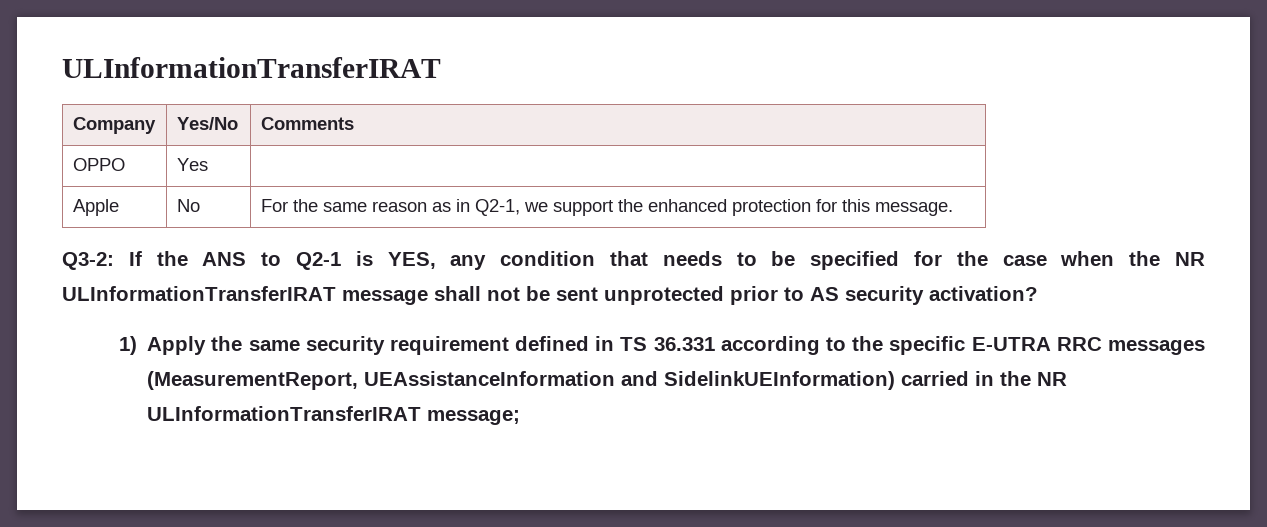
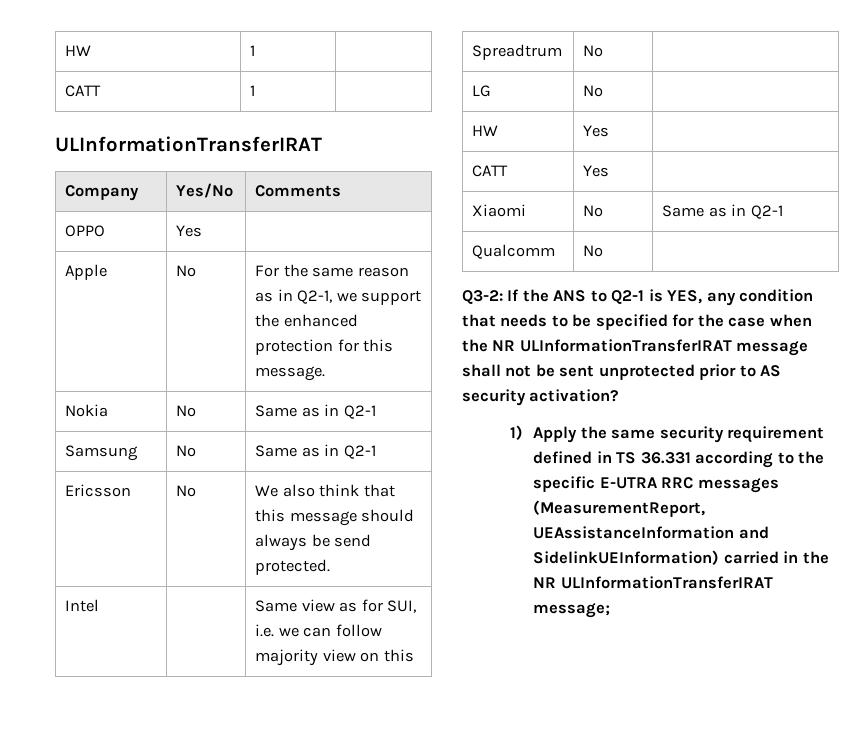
(62, 67) none -> [65,45,92,56] [250,45,256,56] [65,85,102,97] [250,85,256,96] HW | 1 | // CATT | 1 | //
(953, 209) none -> [65,404,109,417] [176,405,197,417] [255,404,376,419] [65,445,139,461] [176,445,197,457] [255,444,376,459] [65,484,132,497] [176,485,197,497] [255,484,395,497] [255,509,415,526] [255,534,372,551] [255,559,331,575] [65,599,100,612] [255,599,417,613] [255,624,382,637] [255,649,414,666] [472,44,563,60] [583,45,604,57] [472,85,492,97] [583,85,604,97] [472,125,499,136] [583,125,610,137] [472,165,509,177] [583,165,610,177] [472,204,527,217] [583,205,604,217] [662,204,783,219] [472,244,556,259] [583,245,604,257] // Nokia | No | Same as in Q2-1 // Samsung | No | Same as in Q2-1 // Ericsson | No | We also think that this message should always be send protected. // Intel | | Same view as for SUI, i.e. we can follow majority view on this // Spreadtrum | No | // LG | No | // HW | Yes | // CATT | Yes | // Xiaomi | No | Same as in Q2-1 // Qualcomm | No |

